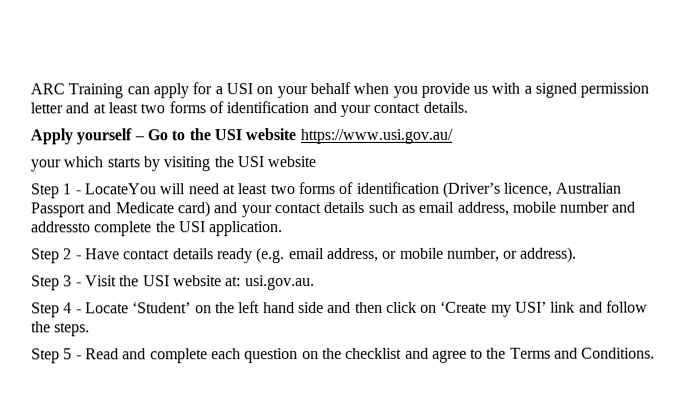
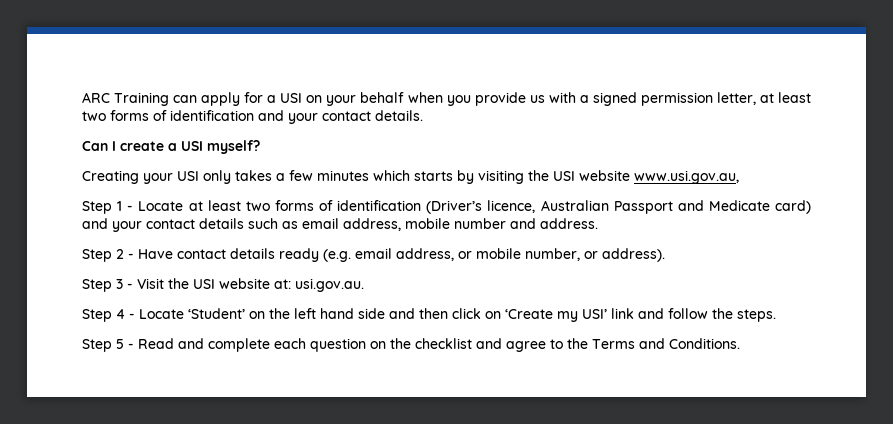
[30,102,90,114] letter and -> [716,92,756,105] letter,
[30,128,453,145] [30,159,61,172] Apply yourself – Go to the USI website https://www.usi.gov.au/ // your -> [82,140,260,154] [82,170,369,184] Can I create a USI myself? // Creating your USI only takes a few minutes
(317, 162) none -> [634,170,739,184] www.usi.gov.au,
[83,183,219,195] LocateYou will need -> [138,201,184,211] Locate
[31,221,284,237] addressto complete the USI application. -> [540,218,598,229] address.

